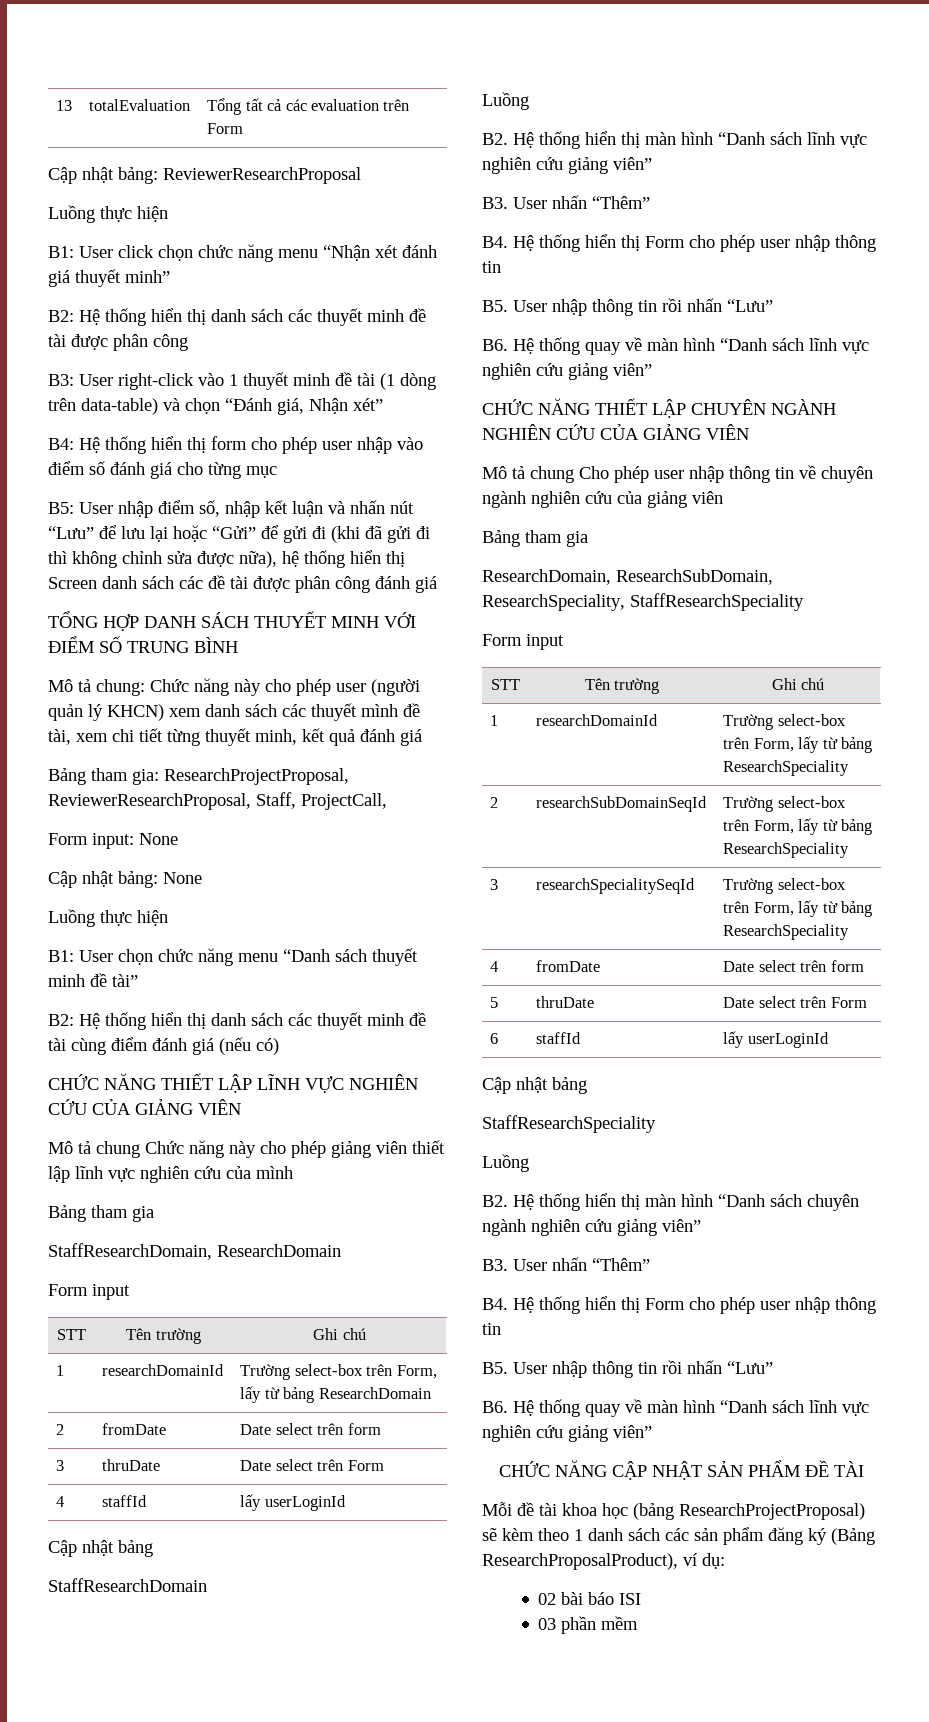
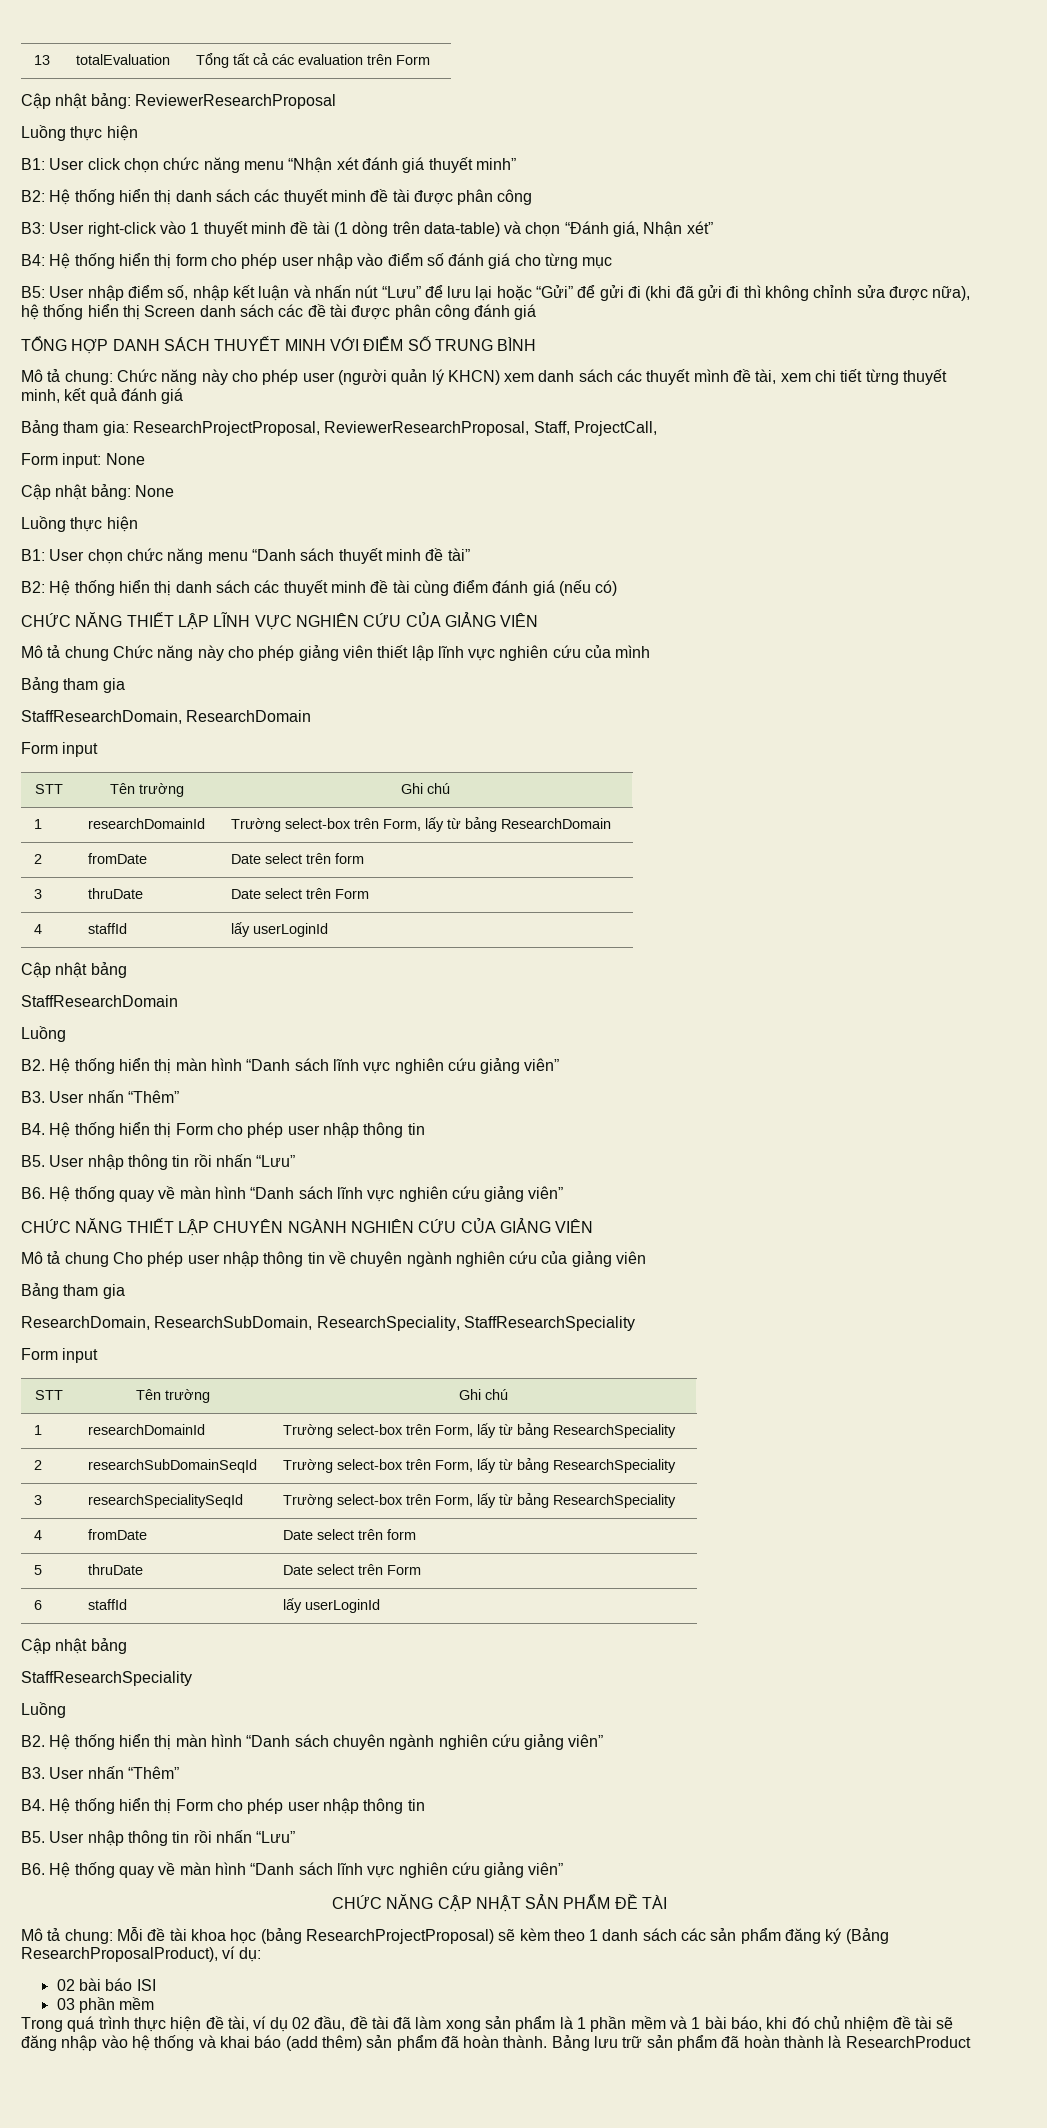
(864, 1469) none -> [21,1928,113,1944] Mô tả chung:
(639, 1623) none -> [21,2016,954,2032] [21,2035,971,2051] // Trong quá trình thực hiện đề tài, ví dụ 02 đầu, đề tài đã làm xong sản phẩm là 1 phần mềm và 1 bài báo, khi đó chủ nhiệm đề tài sẽ đăng nhập vào hệ thống và khai báo (add thêm) sản phẩm đã hoàn thành. Bảng lưu trữ sản phẩm đã hoàn thành là ResearchProduct

